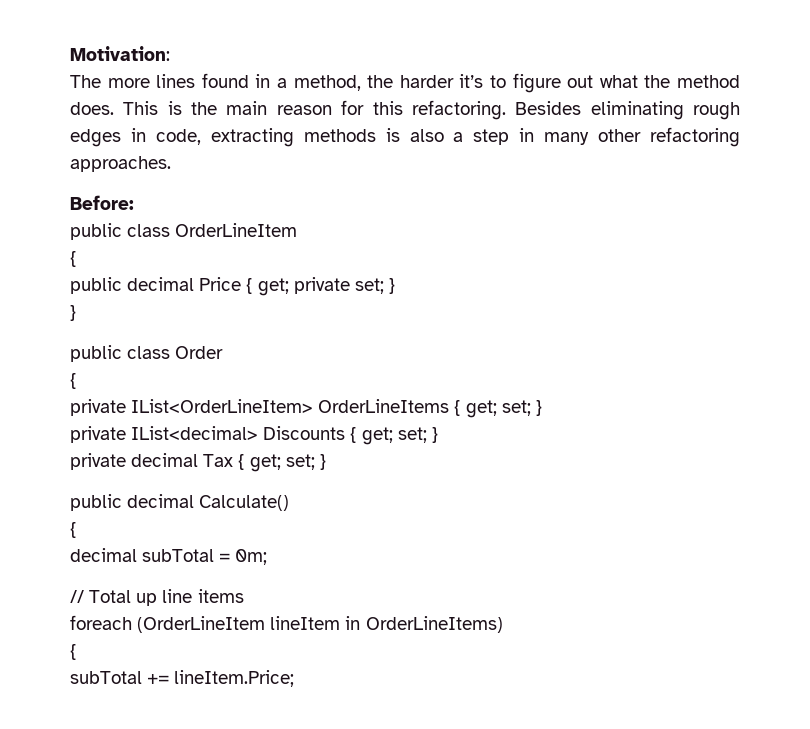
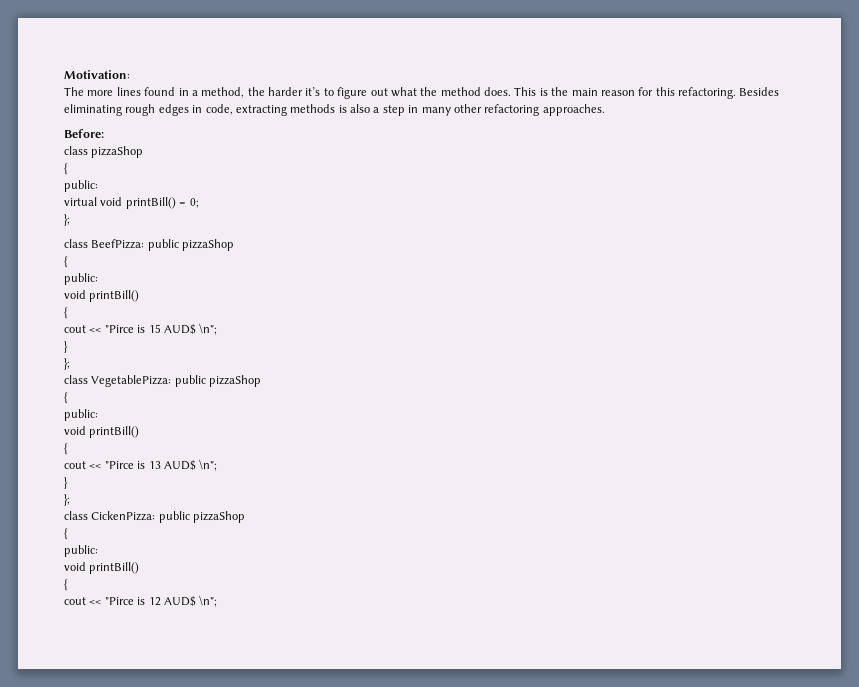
[70,223,298,240] [70,251,76,267] [70,277,395,296] [70,305,76,321] [70,345,224,362] [70,373,76,389] [70,399,542,418] [70,426,438,445] [70,453,326,472] [70,494,290,511] [70,522,76,538] [70,548,268,565] [70,589,244,606] [70,615,503,633] [70,644,76,660] [70,670,295,687] public class OrderLineItem // { // public decimal Price { get; private set; } // } // public class Order // { // private IList<OrderLineItem> OrderLineItems { get; set; } // private IList<decimal> Discounts { get; set; } // private decimal Tax { get; set; } // public decimal Calculate() // { // decimal subTotal = 0m; // // Total up line items // foreach (OrderLineItem lineItem in OrderLineItems) // { // subTotal += lineItem.Price; -> [64,146,144,158] [64,163,68,175] [64,180,98,192] [64,197,199,209] [64,214,70,226] [64,239,235,251] [64,256,68,268] [64,273,98,285] [64,290,140,302] [64,307,68,319] [64,323,218,335] [64,341,68,353] [64,358,70,370] [64,375,262,387] [64,392,68,404] [64,409,98,421] [64,426,140,438] [64,443,68,455] [64,459,218,471] [64,477,68,489] [64,494,70,506] [64,511,246,523] [64,528,68,540] [64,545,98,557] [64,562,140,574] [64,579,68,591] [64,595,218,607] class pizzaShop // { // public: // virtual void printBill() = 0; // }; // class BeefPizza: public pizzaShop // { // public: // void printBill() // { // cout << "Pirce is 15 AUD$ \n"; // } // }; // class VegetablePizza: public pizzaShop // { // public: // void printBill() // { // cout << "Pirce is 13 AUD$ \n"; // } // }; // class CickenPizza: public pizzaShop // { // public: // void printBill() // { // cout << "Pirce is 12 AUD$ \n";

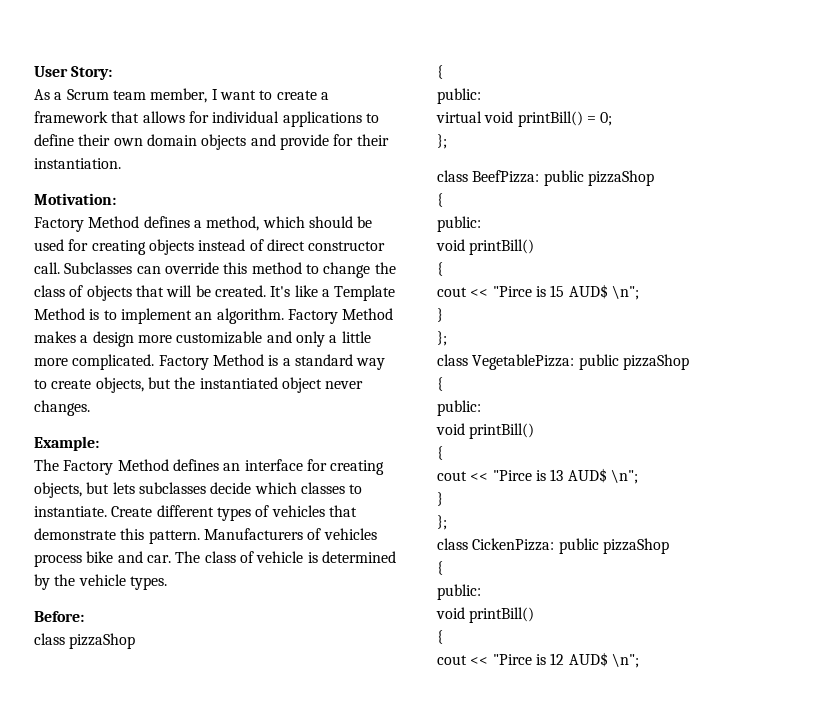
[64,70,130,79] [64,87,780,99] [64,104,605,116] Motivation: // The more lines found in a method, the harder it’s to figure out what the method does. This is the main reason for this refactoring. Besides eliminating rough edges in code, extracting methods is also a step in many other refactoring approaches. -> [34,66,113,80] [34,88,329,103] [34,111,379,127] [34,134,389,150] [34,158,121,169] [34,193,116,205] [34,216,373,232] [34,239,386,255] [34,262,396,278] [34,285,396,301] [34,308,394,324] [34,331,371,347] [34,354,386,370] [34,377,364,393] [34,400,90,416] [34,436,99,451] [34,459,385,475] [34,482,363,498] [34,505,357,521] [34,528,377,544] [34,551,396,567] [34,574,167,590] User Story: // As a Scrum team member, I want to create a framework that allows for individual applications to define their own domain objects and provide for their instantiation. // Motivation: // Factory Method defines a method, which should be used for creating objects instead of direct constructor call. Subclasses can override this method to change the class of objects that will be created. It's like a Template Method is to implement an algorithm. Factory Method makes a design more customizable and only a little more complicated. Factory Method is a standard way to create objects, but the instantiated object never changes. // Example: // The Factory Method defines an interface for creating objects, but lets subclasses decide which classes to instantiate. Create different types of vehicles that demonstrate this pattern. Manufacturers of vehicles process bike and car. The class of vehicle is determined by the vehicle types.

